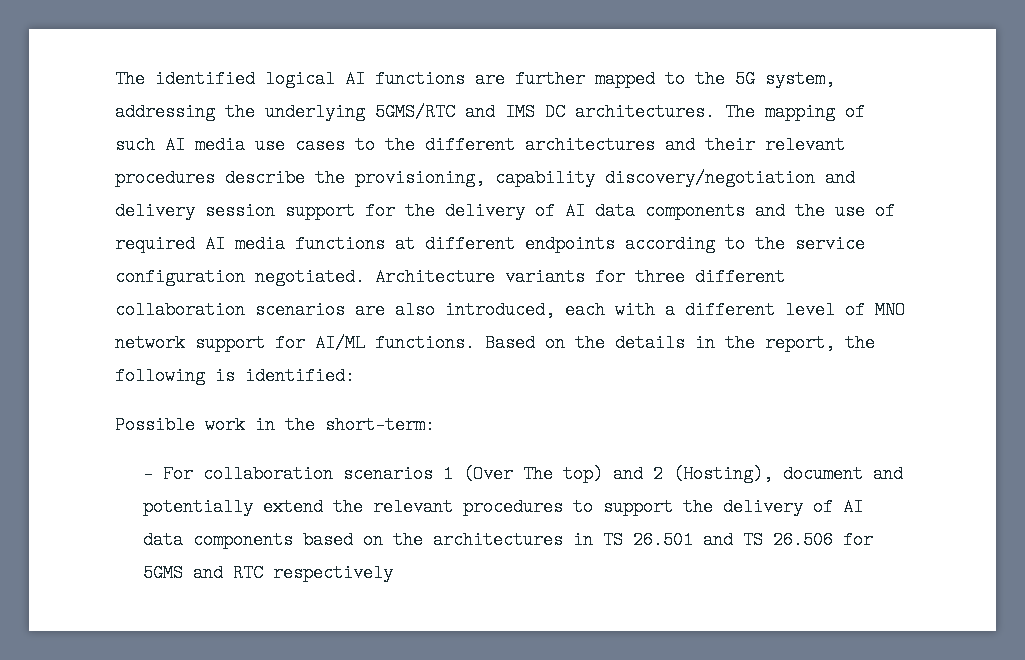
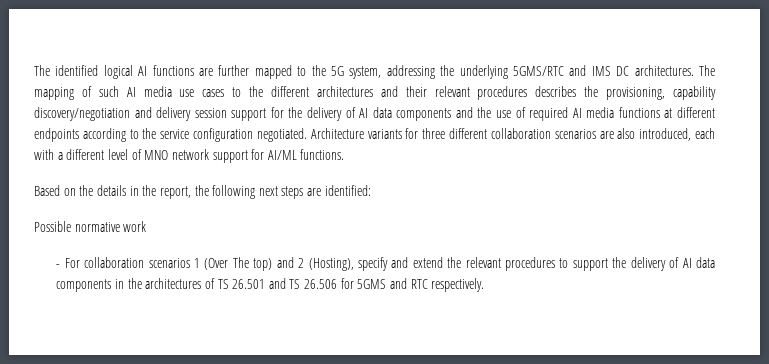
[225,169,305,187] describe -> [535,86,577,97] describes
(475, 343) none -> (345, 154) //
[215,367,235,385] is -> [258,186,322,199] next steps are
(195, 425) none -> [74,222,120,232] normative
[255,416,435,434] in the short-term: -> (147, 226) none
[783,465,904,483] [143,498,254,516] document and potentially -> [357,257,409,271] specify and
[303,531,384,549] based on -> [114,279,124,289] in
[573,531,594,549] in -> [204,278,215,289] of
[273,564,394,582] respectively -> [431,278,485,292] respectively.

